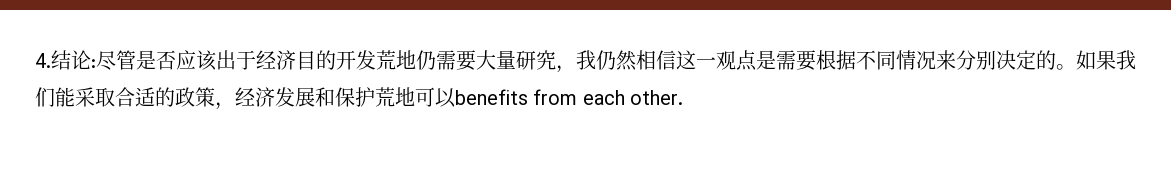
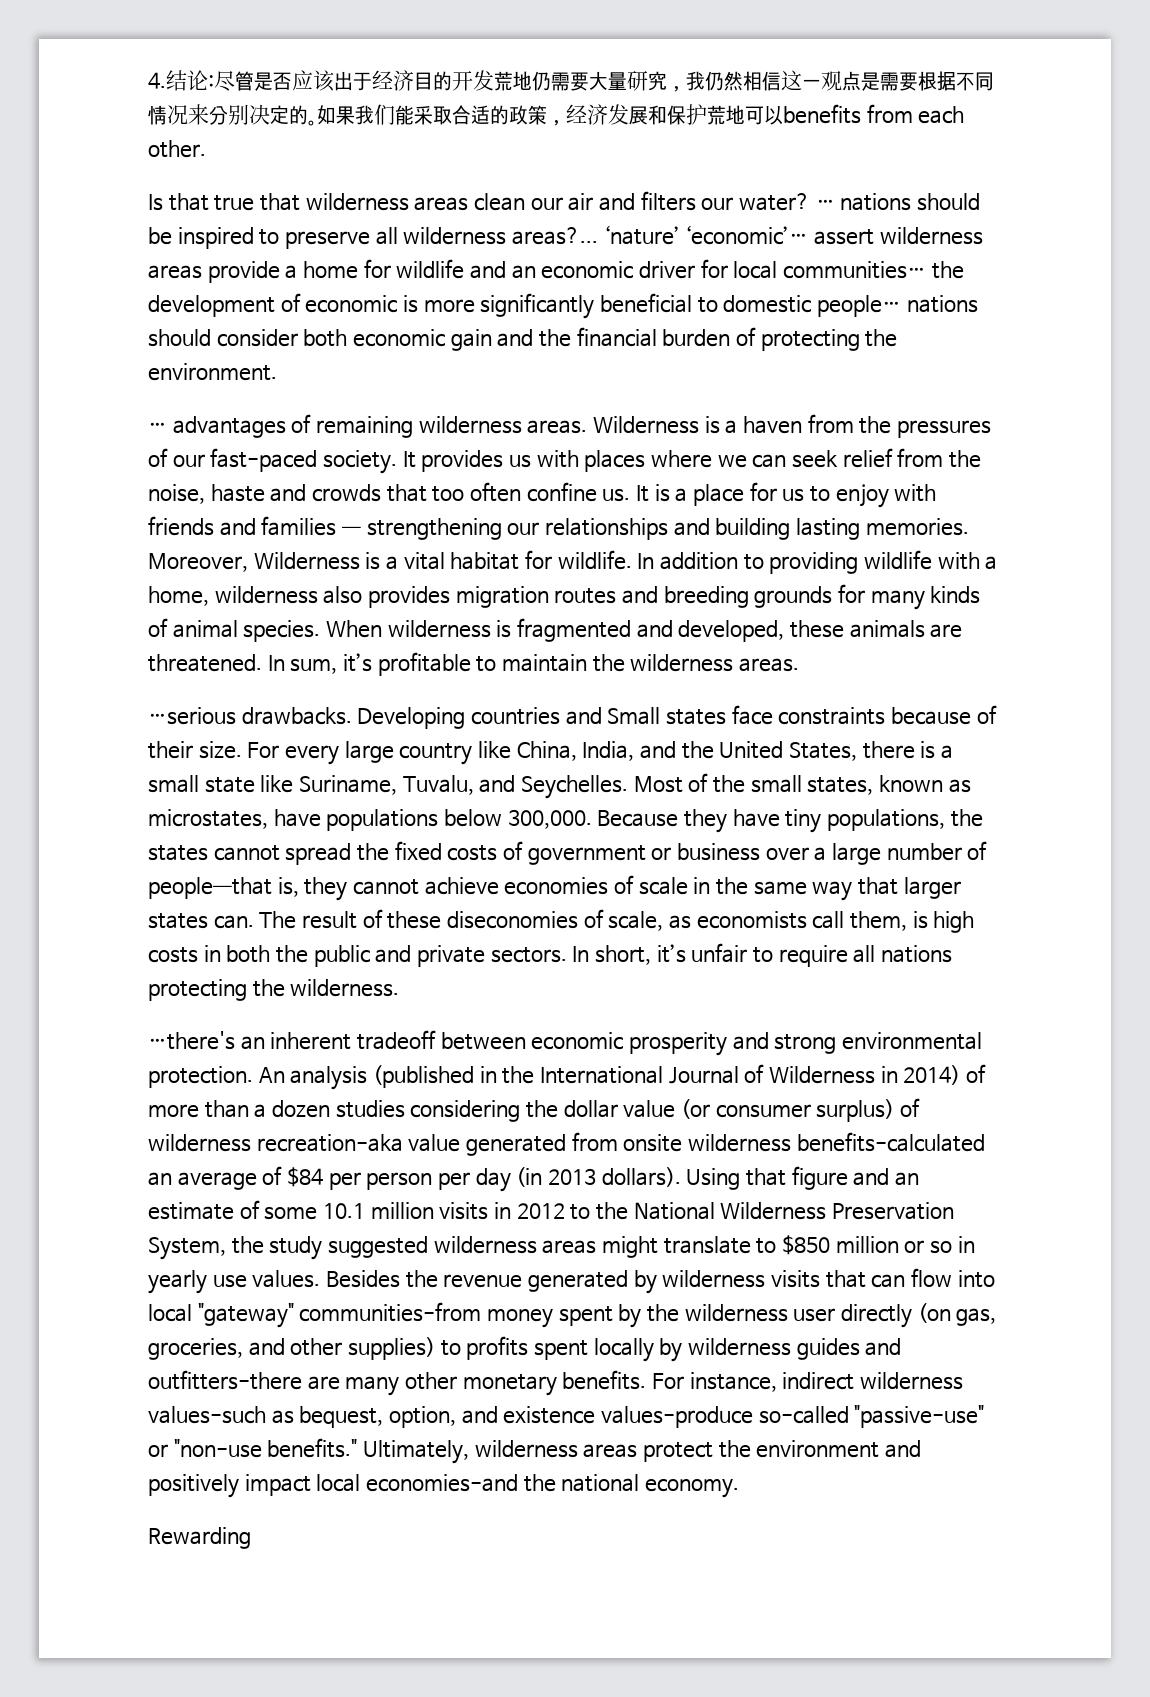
(684, 97) none -> [148,191,980,211] [148,225,983,249] [148,259,964,283] [148,293,978,319] [148,327,898,351] [148,363,277,381] [148,414,991,438] [148,448,981,474] [148,482,937,508] [148,516,969,540] [148,550,998,574] [148,584,981,610] [148,618,963,642] [148,652,799,676] [148,705,997,729] [148,741,953,765] [148,773,971,799] [148,809,983,833] [148,841,988,865] [148,875,961,901] [148,909,975,933] [148,943,952,967] [148,979,400,1001] [148,1030,982,1056] [148,1064,986,1090] [148,1098,921,1122] [148,1132,985,1156] [148,1166,919,1192] [148,1200,955,1220] [148,1235,975,1260] [148,1268,995,1294] [148,1302,997,1328] [148,1336,902,1362] [148,1370,963,1396] [148,1405,985,1428] [148,1438,921,1464] [148,1474,739,1498] [148,1527,251,1549] // Is that true that wilderness areas clean our air and filters our water? … nations should be inspired to preserve all wilderness areas?... ‘nature’ ‘economic’… assert wilderness areas provide a home for wildlife and an economic driver for local communities… the development of economic is more significantly beneficial to domestic people… nations should consider both economic gain and the financial burden of protecting the environment. // … advantages of remaining wilderness areas. Wilderness is a haven from the pressures of our fast-paced society. It provides us with places where we can seek relief from the noise, haste and crowds that too often confine us. It is a place for us to enjoy with friends and families — strengthening our relationships and building lasting memories. Moreover, Wilderness is a vital habitat for wildlife. In addition to providing wildlife with a home, wilderness also provides migration routes and breeding grounds for many kinds of animal species. When wilderness is fragmented and developed, these animals are threatened. In sum, it’s profitable to maintain the wilderness areas. // …serious drawbacks. Developing countries and Small states face constraints because of their size. For every large country like China, India, and the United States, there is a small state like Suriname, Tuvalu, and Seychelles. Most of the small states, known as microstates, have populations below 300,000. Because they have tiny populations, the states cannot spread the fixed costs of government or business over a large number of people—that is, they cannot achieve economies of scale in the same way that larger states can. The result of these diseconomies of scale, as economists call them, is high costs in both the public and private sectors. In short, it’s unfair to require all nations protecting the wilderness. // …there's an inherent tradeoff between economic prosperity and strong environmental protection. An analysis (published in the International Journal of Wilderness in 2014) of more than a dozen studies considering the dollar value (or consumer surplus) of wilderness recreation-aka value generated from onsite wilderness benefits-calculated an average of $84 per person per day (in 2013 dollars). Using that figure and an estimate of some 10.1 million visits in 2012 to the National Wilderness Preservation System, the study suggested wilderness areas might translate to $850 million or so in yearly use values. Besides the revenue generated by wilderness visits that can flow into local "gateway" communities-from money spent by the wilderness user directly (on gas, groceries, and other supplies) to profits spent locally by wilderness guides and outfitters-there are many other monetary benefits. For instance, indirect wilderness values-such as bequest, option, and existence values-produce so-called "passive-use" or "non-use benefits." Ultimately, wilderness areas protect the environment and positively impact local economies-and the national economy. // Rewarding

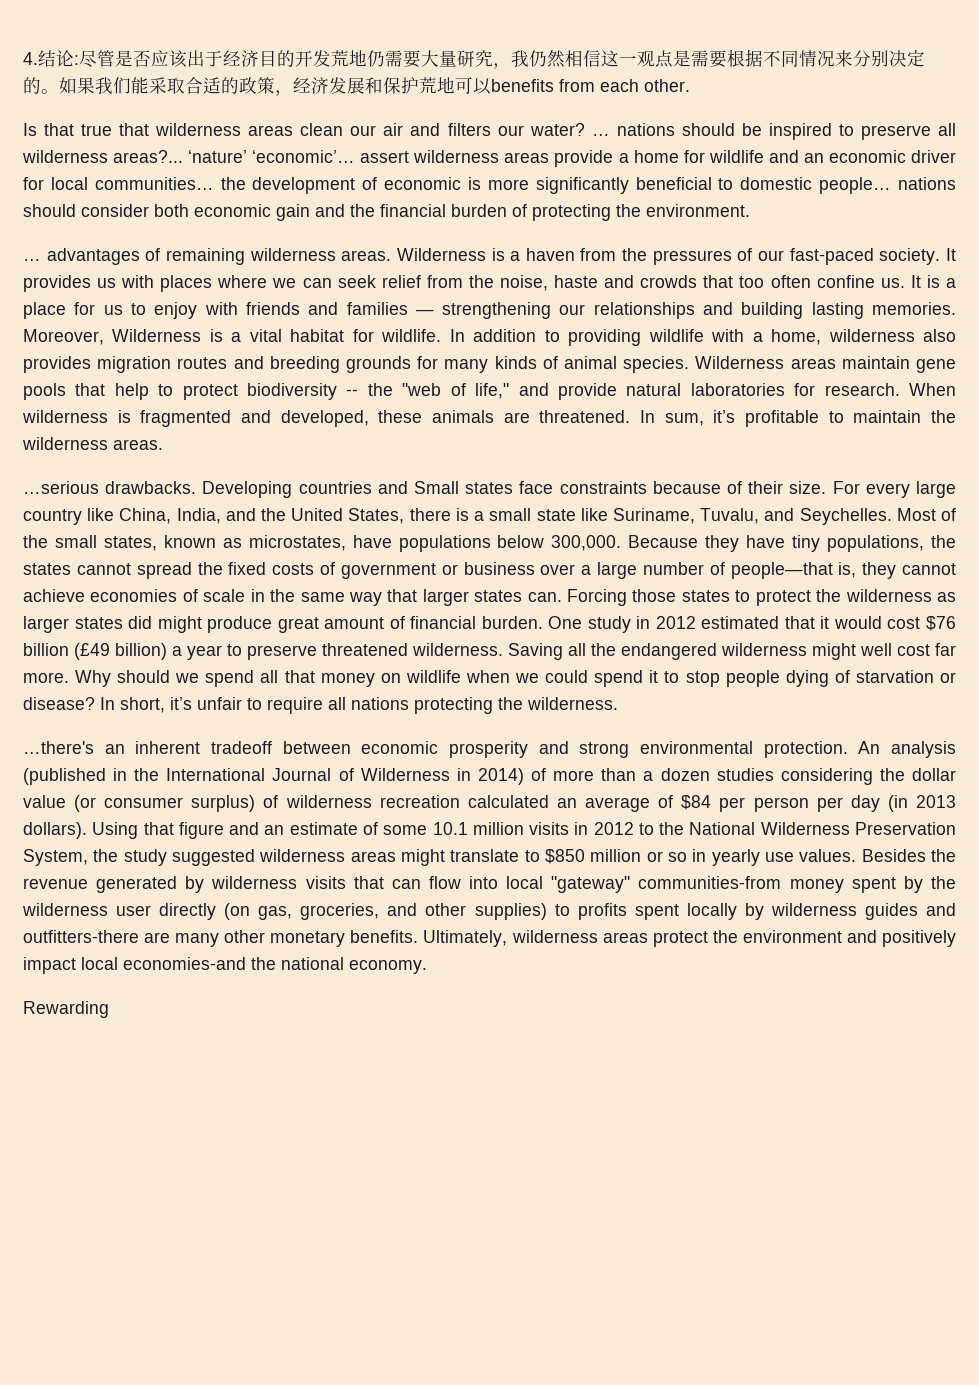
(321, 631) none -> [695,356,957,373] [23,383,900,400] Wilderness areas maintain gene pools that help to protect biodiversity -- the "web of life," and provide natural laboratories for research.
[259,909,975,933] [148,945,567,967] The result of these diseconomies of scale, as economists call them, is high costs in both the public and private sectors. -> [567,589,957,606] [23,616,956,633] [23,643,956,660] [23,670,956,687] [23,697,95,710] Forcing those states to protect the wilderness as larger states did might produce great amount of financial burden. One study in 2012 estimated that it would cost $76 billion (£49 billion) a year to preserve threatened wilderness. Saving all the endangered wilderness might well cost far more. Why should we spend all that money on wildlife when we could spend it to stop people dying of starvation or disease?
[256,1132,985,1156] recreation-aka value generated from onsite wilderness benefits-calculated -> [379,795,549,808] recreation calculated
[651,1372,963,1392] [148,1405,985,1428] [148,1438,358,1458] For instance, indirect wilderness values-such as bequest, option, and existence values-produce so-called "passive-use" or "non-use benefits." -> (419, 936) none

